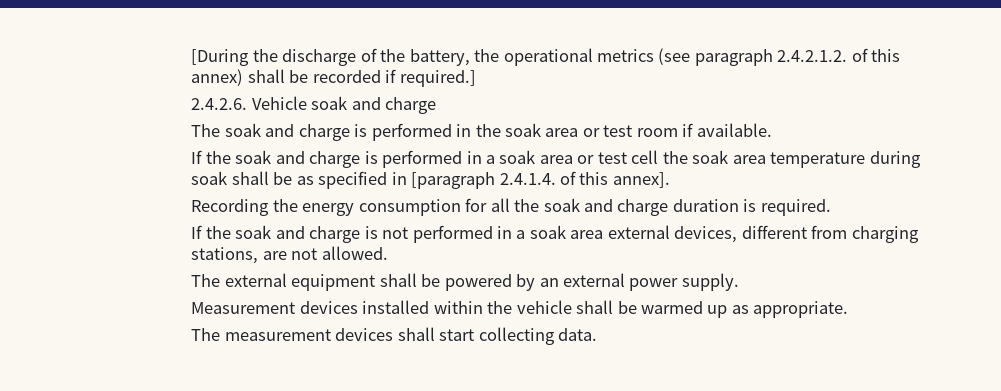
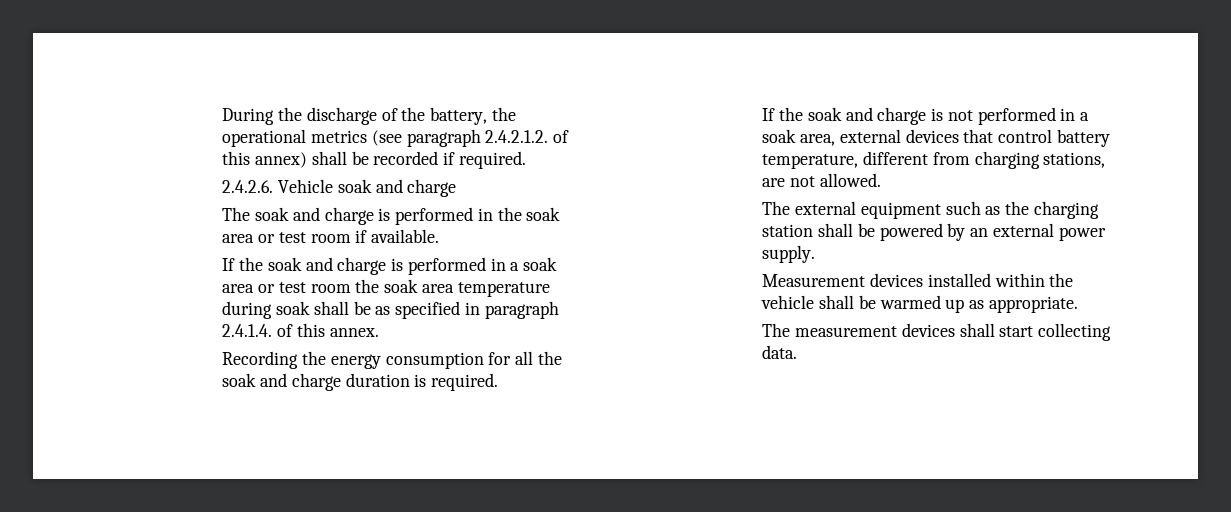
[191,49,250,66] [During -> [222,108,275,125] During
[399,70,476,87] required.] -> [458,151,526,169] required.
[631,150,659,164] cell -> [310,284,351,293] room
[411,172,496,189] [paragraph -> [484,301,559,319] paragraph
[612,172,670,188] annex]. -> [329,328,379,337] annex.
[570,225,738,243] area external devices, -> [800,129,1110,147] [762,154,859,169] area, external devices that control battery temperature,
(376, 282) none -> [945,201,1099,219] [762,224,814,237] such as the charging station

